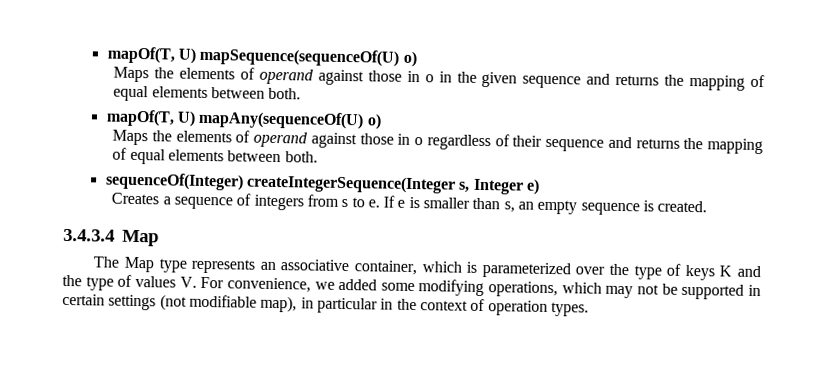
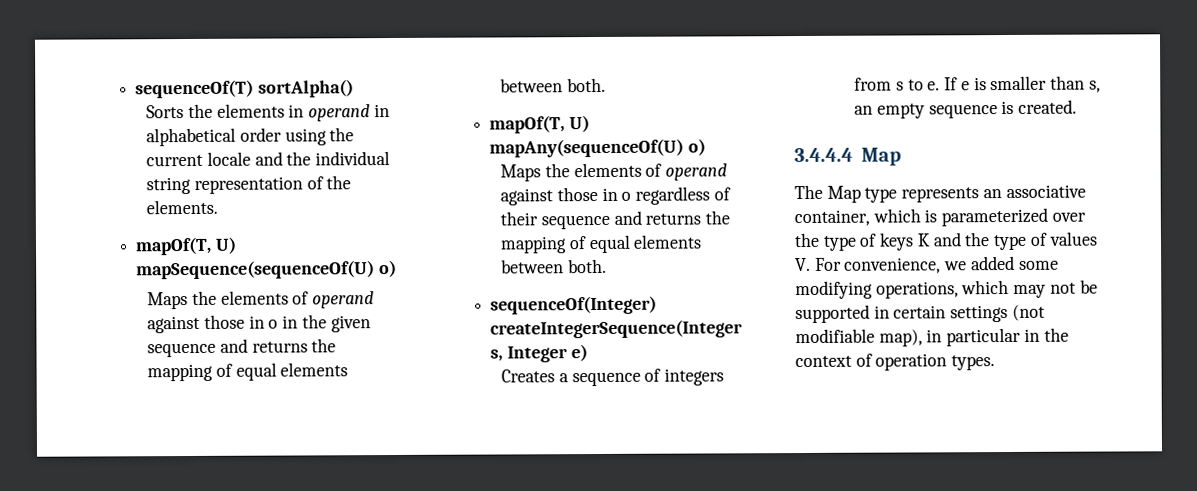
(106, 55) none -> [135,79,355,99] [146,103,390,122] [146,127,355,147] [146,151,391,167] [146,175,352,195] [146,199,219,215] sequenceOf(T) sortAlpha() // Sorts the elements in operand in alphabetical order using the current locale and the individual string representation of the elements. //
[63,228,115,242] 3.4.3.4 -> [794,147,853,163] 3.4.4.4

